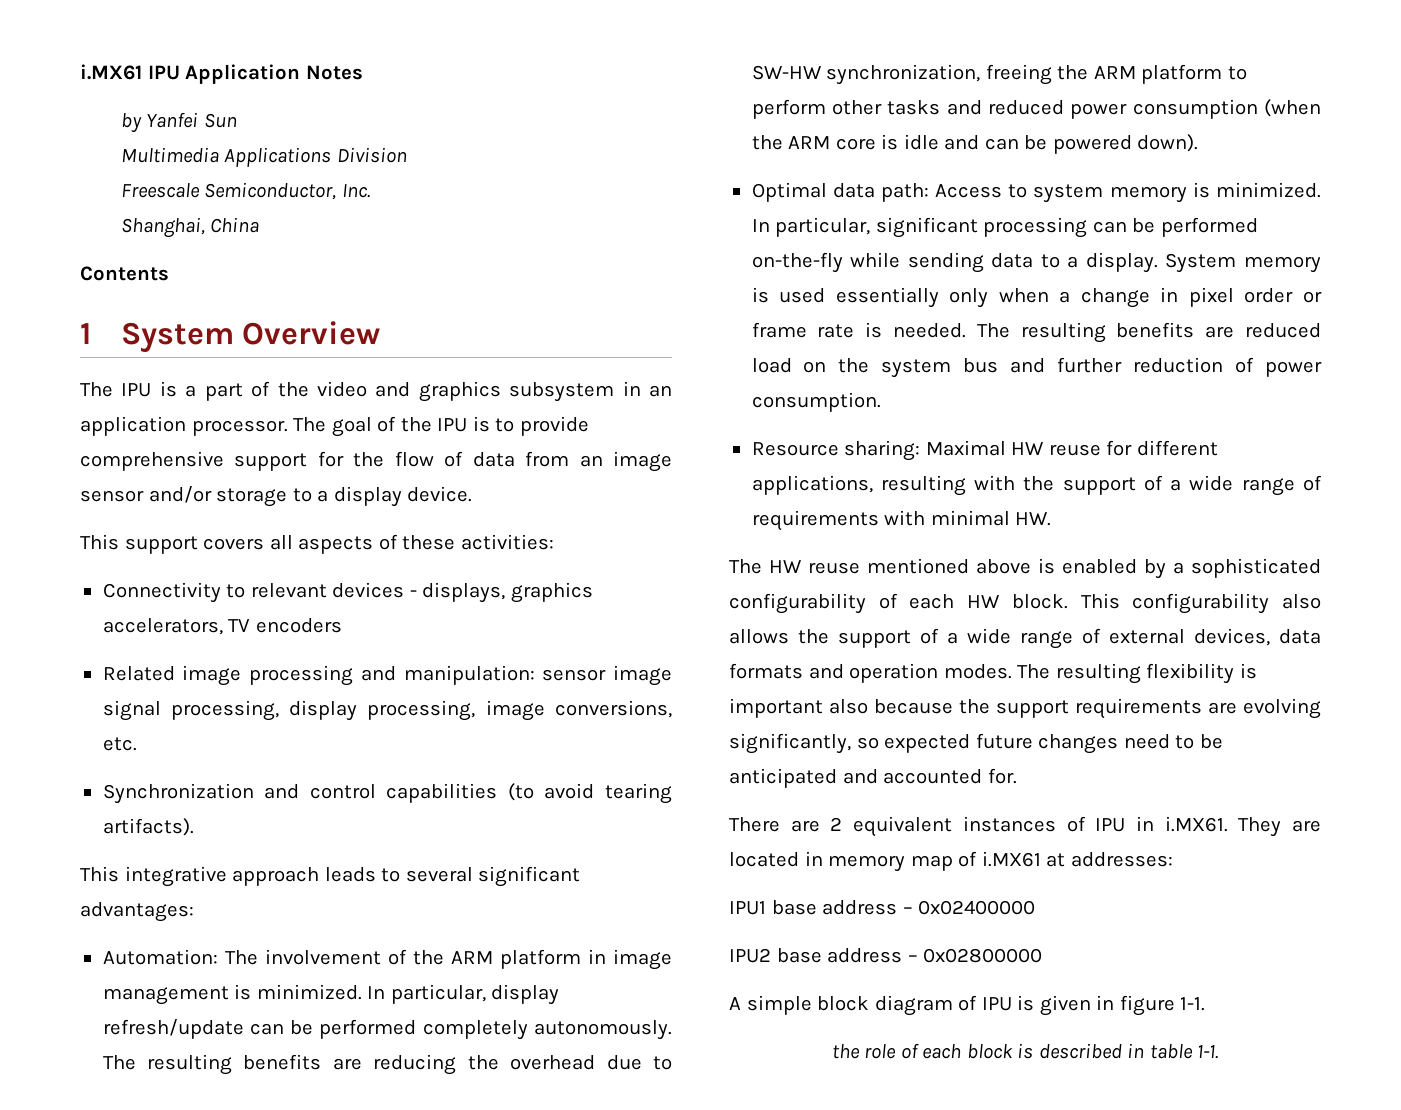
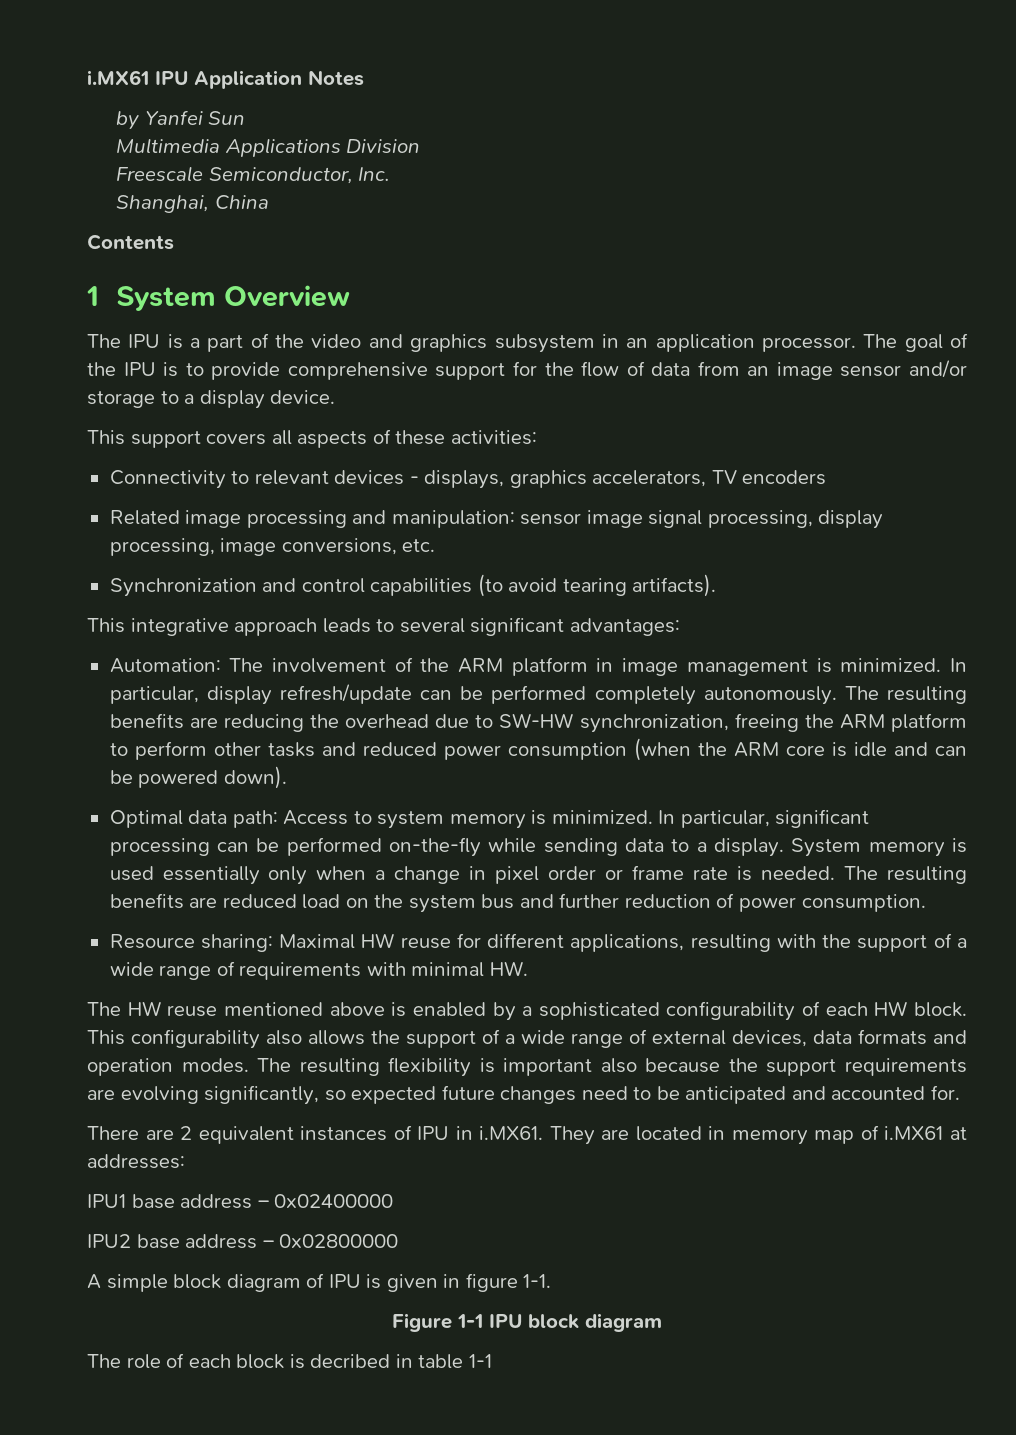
[831,1044,860,1059] the -> [392,1313,662,1332] [87,1354,121,1368] Figure 1-1 IPU block diagram // The
[1038,1043,1122,1059] described -> [310,1354,391,1368] decribed
[1197,1045,1219,1059] 1-1. -> [468,1354,492,1368] 1-1

